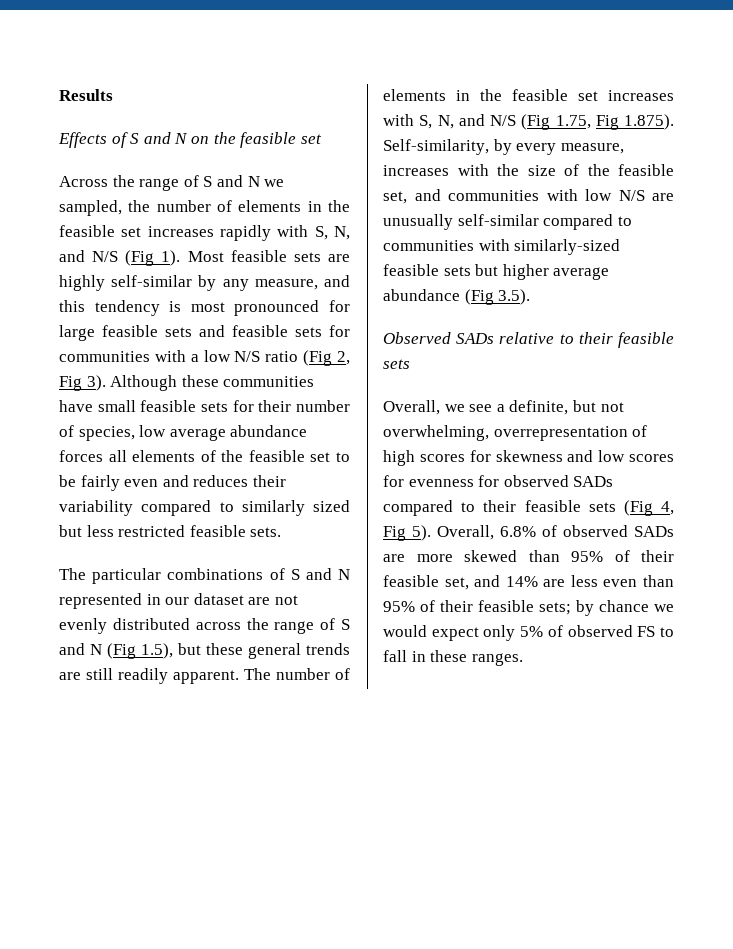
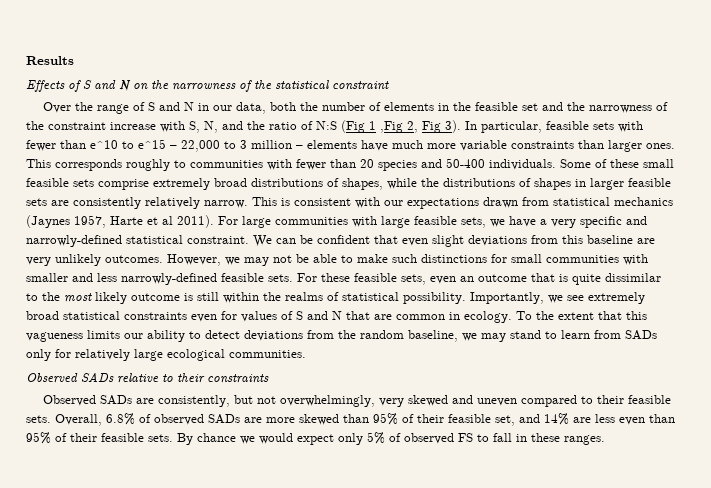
[240,132,322,148] [59,175,285,191] [59,200,122,216] feasible set // Across the range of S and N we sampled, -> [172,80,389,92] [42,102,296,114] narrowness of the statistical constraint // Over the range of S and N in our data, both
[147,225,350,241] [59,250,351,266] [59,275,350,291] [59,300,350,316] [59,325,350,341] [59,350,350,366] [59,375,315,391] [59,400,350,412] [59,425,308,441] [59,450,350,462] [59,475,286,491] [59,500,350,516] [59,525,282,537] [59,568,350,584] [59,593,298,609] [59,618,350,634] [59,643,350,659] [59,668,350,684] [383,89,674,101] [383,114,674,130] [383,139,624,155] [383,164,674,176] [383,189,674,204] [383,214,632,230] [383,239,621,255] [383,264,610,280] [383,289,531,305] increases rapidly with S, N, and N/S (Fig 1). Most feasible sets are highly self-similar by any measure, and this tendency is most pronounced for large feasible sets and feasible sets for communities with a low N/S ratio (Fig 2, Fig 3). Although these communities have small feasible sets for their number of species, low average abundance forces all elements of the feasible set to be fairly even and reduces their variability compared to similarly sized but less restricted feasible sets. // The particular combinations of S and N represented in our dataset are not evenly distributed across the range of S and N (Fig 1.5), but these general trends are still readily apparent. The number of elements in the feasible set increases with S, N, and N/S (Fig 1.75, Fig 1.875). Self-similarity, by every measure, increases with the size of the feasible set, and communities with low N/S are unusually self-similar compared to communities with similarly-sized feasible sets but higher average abundance (Fig 3.5). -> [541,102,668,113] [26,120,643,133] [26,139,675,152] [26,158,674,171] [26,178,671,190] [26,197,673,209] [26,215,647,228] [26,235,655,247] [26,254,648,266] [26,273,661,285] [26,292,645,304] [26,311,647,323] [26,330,657,342] [26,349,306,361] and the narrowness of the constraint increase with S, N, and the ratio of N:S (Fig 1 ,Fig 2, Fig 3). In particular, feasible sets with fewer than e^10 to e^15 – 22,000 to 3 million – elements have much more variable constraints than larger ones. This corresponds roughly to communities with fewer than 20 species and 50-400 individuals. Some of these small feasible sets comprise extremely broad distributions of shapes, while the distributions of shapes in larger feasible sets are consistently relatively narrow. This is consistent with our expectations drawn from statistical mechanics (Jaynes 1957, Harte et al 2011). For large communities with large feasible sets, we have a very specific and narrowly-defined statistical constraint. We can be confident that even slight deviations from this baseline are very unlikely outcomes. However, we may not be able to make such distinctions for small communities with smaller and less narrowly-defined feasible sets. For these feasible sets, even an outcome that is quite dissimilar to the most likely outcome is still within the realms of statistical possibility. Importantly, we see extremely broad statistical constraints even for values of S and N that are common in ecology. To the extent that this vagueness limits our ability to detect deviations from the random baseline, we may stand to learn from SADs only for relatively large ecological communities.
[618,332,674,348] [383,359,410,369] [383,400,624,415] [383,425,648,441] [383,450,674,466] [383,475,614,487] [383,500,674,516] [383,525,431,541] feasible sets // Overall, we see a definite, but not overwhelming, overrepresentation of high scores for skewness and low scores for evenness for observed SADs compared to their feasible sets (Fig 4, Fig 5). -> [207,374,269,383] [42,395,671,407] [26,415,51,423] constraints // Observed SADs are consistently, but not overwhelmingly, very skewed and uneven compared to their feasible sets.
[539,600,594,616] sets; by -> [148,433,193,445] sets. By

